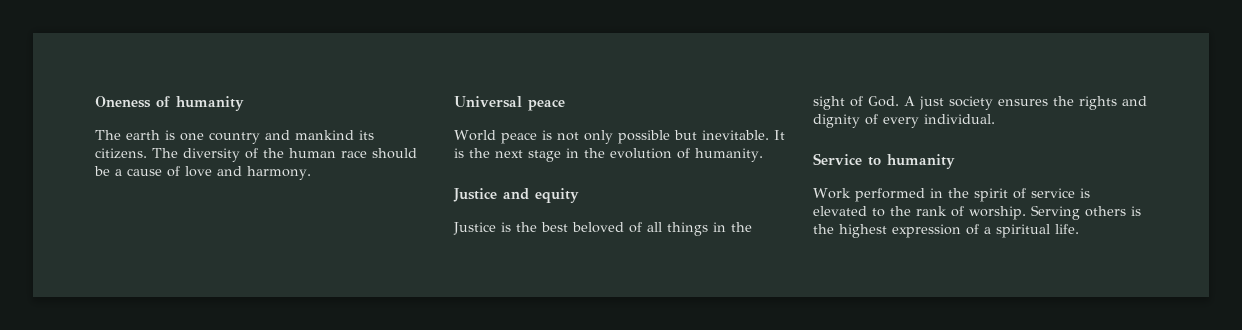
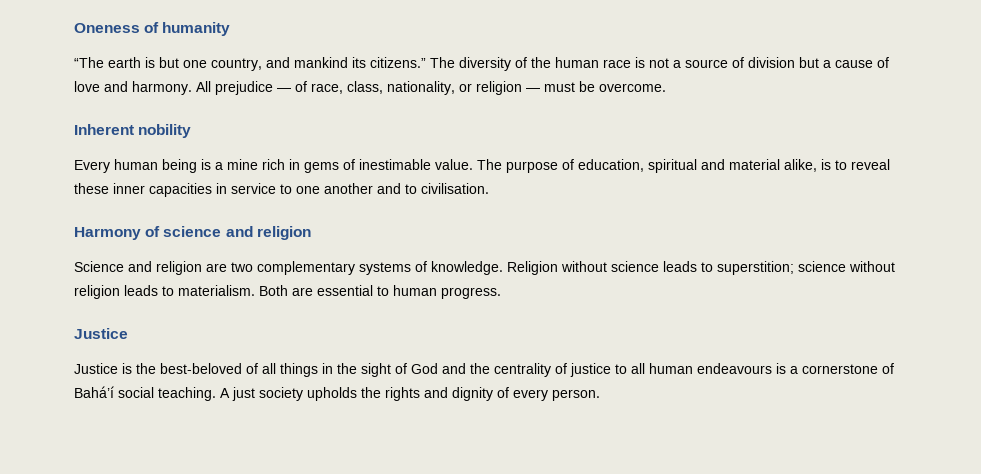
[95,130,121,140] The -> [74,57,104,68] “The
[180,132,260,144] one country -> [159,57,262,71] but one country,
[95,148,147,159] citizens. -> [370,57,426,68] citizens.”
[372,148,417,159] [94,166,110,176] should be -> [635,57,819,68] is not a source of division but
[454,96,565,111] [454,130,785,144] [454,148,763,162] [453,188,579,203] // Universal peace // World peace is not only possible but inevitable. It is the next stage in the evolution of humanity. // Justice and equity -> [196,81,666,95] [74,124,192,138] [74,159,890,173] [74,183,489,197] [74,226,311,240] [74,261,895,275] [74,285,501,299] [74,328,128,339] All prejudice — of race, class, nationality, or religion — must be overcome. // Inherent nobility // Every human being is a mine rich in gems of inestimable value. The purpose of education, spiritual and material alike, is to reveal these inner capacities in service to one another and to civilisation. // Harmony of science and religion // Science and religion are two complementary systems of knowledge. Religion without science leads to superstition; science without religion leads to materialism. Both are essential to human progress. // Justice
[541,222,624,233] best beloved -> [160,363,242,374] best-beloved
[868,96,899,107] God. -> [411,363,894,377] [74,386,216,401] God and the centrality of justice to all human endeavours is a cornerstone of Bahá’í social teaching.
[998,99,1048,106] ensures -> [307,387,357,401] upholds
[924,114,995,124] [813,153,955,169] [813,188,1090,202] [813,205,1141,220] [813,224,1079,238] individual. // Service to humanity // Work performed in the spirit of service is elevated to the rank of worship. Serving others is the highest expression of a spiritual life. -> [552,389,600,401] person.

